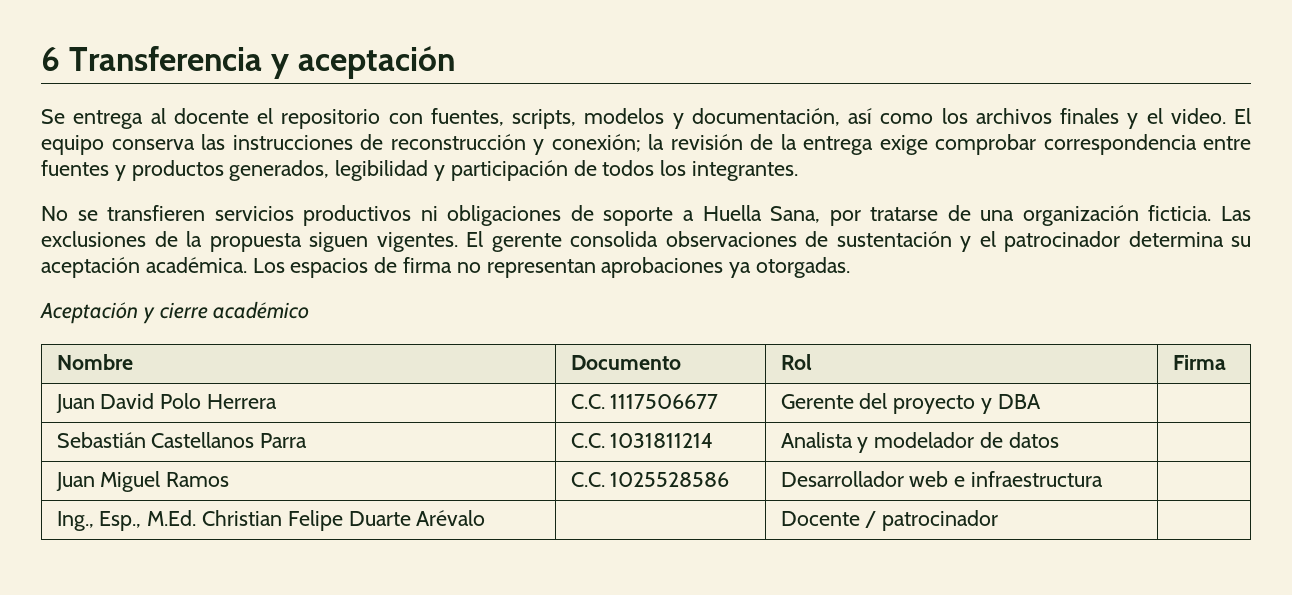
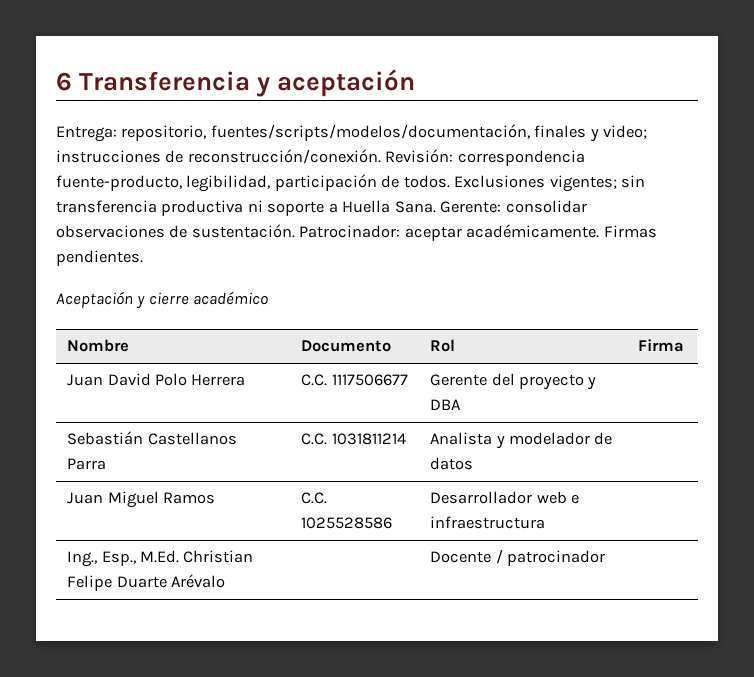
[41,108,1251,129] [41,134,1251,155] [41,160,799,181] [41,205,1251,226] [41,231,1251,252] [41,257,851,278] Se entrega al docente el repositorio con fuentes, scripts, modelos y documentación, así como los archivos finales y el video. El equipo conserva las instrucciones de reconstrucción y conexión; la revisión de la entrega exige comprobar correspondencia entre fuentes y productos generados, legibilidad y participación de todos los integrantes. // No se transfieren servicios productivos ni obligaciones de soporte a Huella Sana, por tratarse de una organización ficticia. Las exclusiones de la propuesta siguen vigentes. El gerente consolida observaciones de sustentación y el patrocinador determina su aceptación académica. Los espacios de firma no representan aprobaciones ya otorgadas. -> [56,124,648,142] [56,149,585,166] [56,174,646,192] [56,200,587,216] [56,224,657,241] [56,250,143,266] Entrega: repositorio, fuentes/scripts/modelos/documentación, finales y video; instrucciones de reconstrucción/conexión. Revisión: correspondencia fuente-producto, legibilidad, participación de todos. Exclusiones vigentes; sin transferencia productiva ni soporte a Huella Sana. Gerente: consolidar observaciones de sustentación. Patrocinador: aceptar académicamente. Firmas pendientes.

